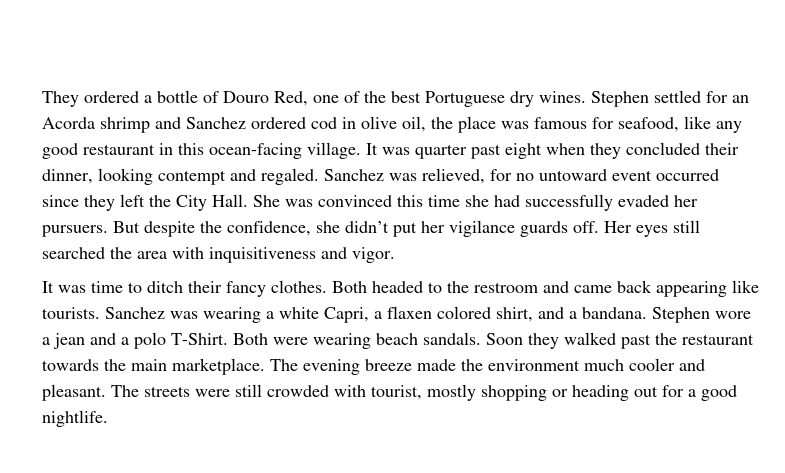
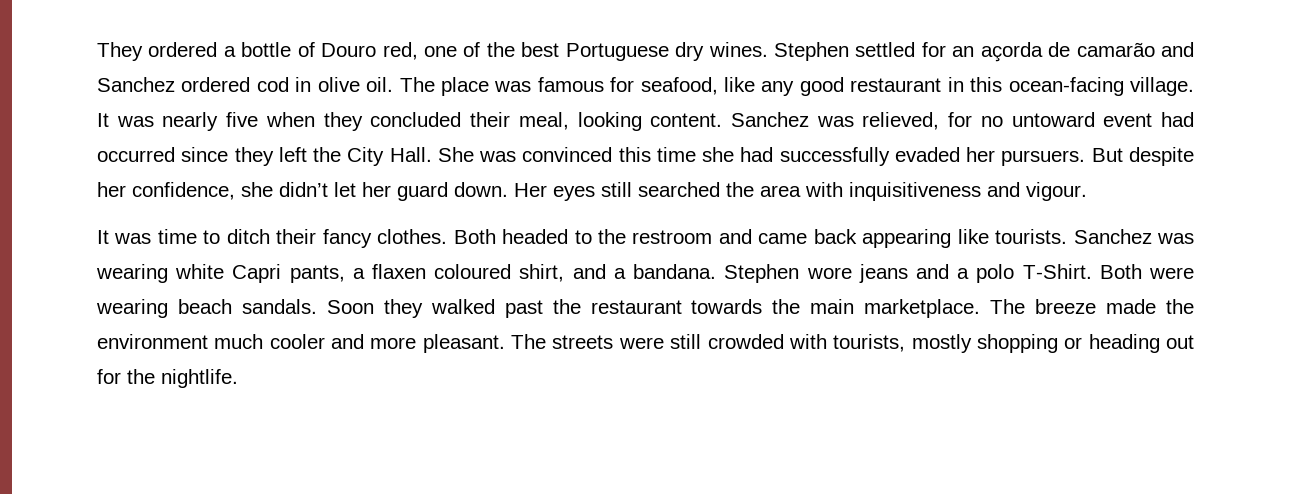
[274,91,308,106] Red, -> [382,42,418,60] red,
[42,117,150,133] Acorda shrimp -> [980,42,1155,62] açorda de camarão
[402,116,453,132] oil, the -> [366,77,435,92] oil. The
[415,143,542,159] quarter past eight -> [162,112,259,131] nearly five
[42,168,319,185] dinner, looking contempt and regaled. -> [518,112,723,131] meal, looking content.
(652, 175) none -> [1160,112,1194,127] had
[200,221,222,233] the -> [97,182,126,197] her
[393,220,599,237] put her vigilance guards off. -> [334,182,508,201] let her guard down.
[352,247,395,263] vigor. -> [1026,182,1087,201] vigour.
[266,307,369,323] a white Capri, -> [175,264,345,283] white Capri pants,
[437,306,491,319] colored -> [434,264,512,279] coloured
[42,333,85,349] a jean -> [858,264,908,283] jeans
[303,359,360,375] evening -> (1026, 306) none
(705, 365) none -> [370,337,417,349] more
[371,385,422,400] tourist, -> [833,334,906,352] tourists,
[688,385,737,401] a good -> [127,369,155,384] the

